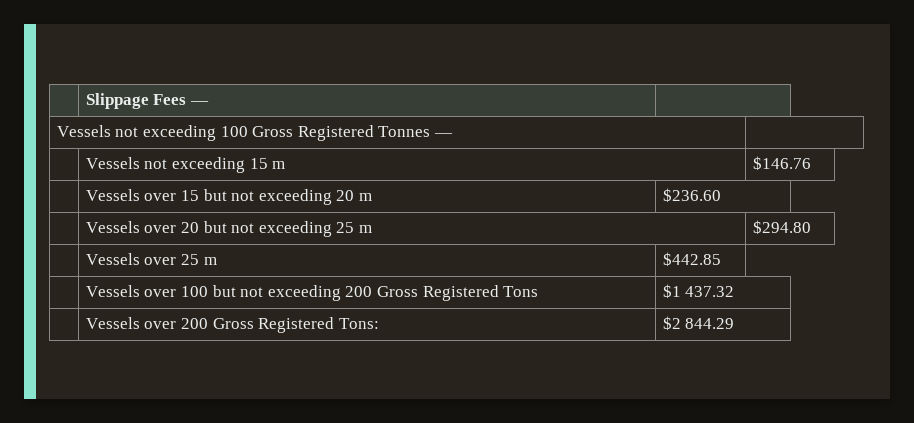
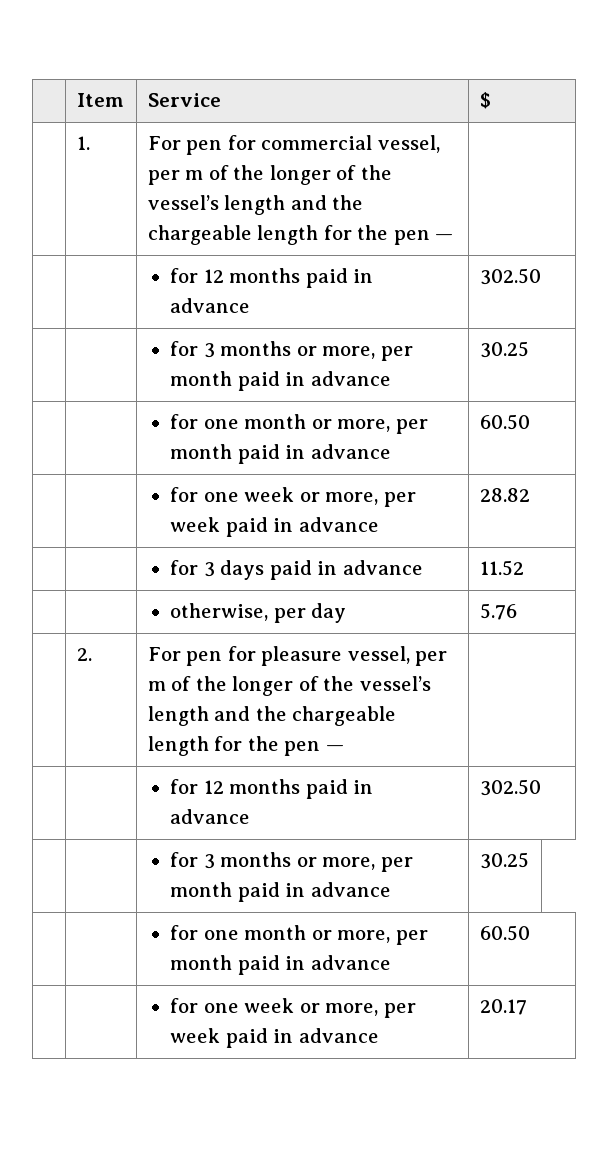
[85,93,210,109] [56,125,453,141] [85,157,286,173] [752,156,811,170] [85,189,372,205] [662,188,721,202] [85,221,372,237] [752,220,811,234] [85,253,217,265] [662,252,721,266] [85,285,539,301] [662,284,735,298] [85,317,379,333] [662,316,735,330] | Slippage Fees — | // Vessels not exceeding 100 Gross Registered Tonnes — | // | Vessels not exceeding 15 m | $146.76 // | Vessels over 15 but not exceeding 20 m | $236.60 // | Vessels over 20 but not exceeding 25 m | $294.80 // | Vessels over 25 m | $442.85 // | Vessels over 100 but not exceeding 200 Gross Registered Tons | $1 437.32 // | Vessels over 200 Gross Registered Tons: | $2 844.29 -> [76,93,124,107] [147,93,221,107] [479,92,491,109] [76,136,90,150] [147,135,440,155] [147,165,392,185] [147,195,364,215] [147,225,454,245] [170,268,374,288] [170,298,251,313] [479,268,541,285] [170,341,413,361] [170,371,391,391] [479,341,529,358] [170,414,428,434] [170,444,391,464] [479,414,530,430] [170,487,416,507] [170,517,379,537] [479,488,530,502] [170,560,423,580] [479,560,524,576] [170,603,347,623] [479,603,517,620] [76,648,92,661] [147,646,448,666] [147,676,431,696] [147,706,397,726] [147,736,344,756] [170,779,374,799] [170,809,251,824] [479,779,541,796] [170,852,413,872] [170,882,391,902] [479,852,529,869] [170,925,428,945] [170,955,391,975] [479,925,530,941] [170,998,416,1018] [170,1028,379,1048] [479,999,527,1015] | Item | Service | $ // | 1. | For pen for commercial vessel, per m of the longer of the vessel’s length and the chargeable length for the pen — | // | | for 12 months paid in advance | 302.50 // | | for 3 months or more, per month paid in advance | 30.25 // | | for one month or more, per month paid in advance | 60.50 // | | for one week or more, per week paid in advance | 28.82 // | | for 3 days paid in advance | 11.52 // | | otherwise, per day | 5.76 // | 2. | For pen for pleasure vessel, per m of the longer of the vessel’s length and the chargeable length for the pen — | // | | for 12 months paid in advance | 302.50 // | | for 3 months or more, per month paid in advance | 30.25 // | | for one month or more, per month paid in advance | 60.50 // | | for one week or more, per week paid in advance | 20.17

